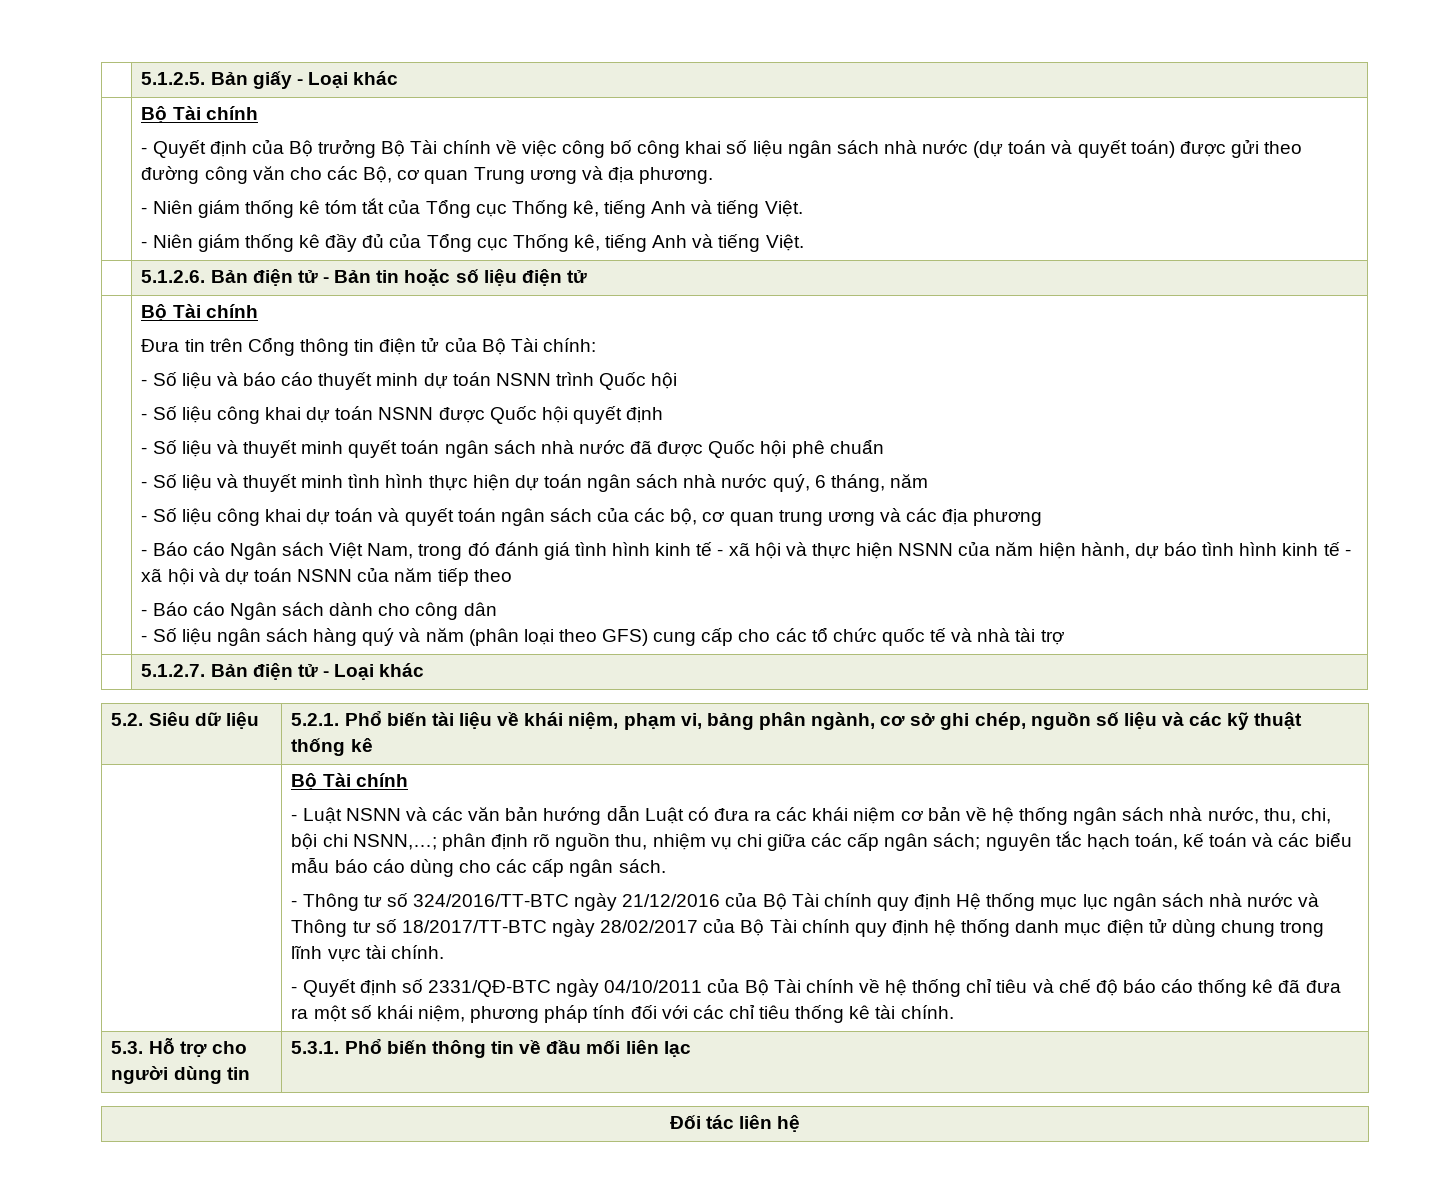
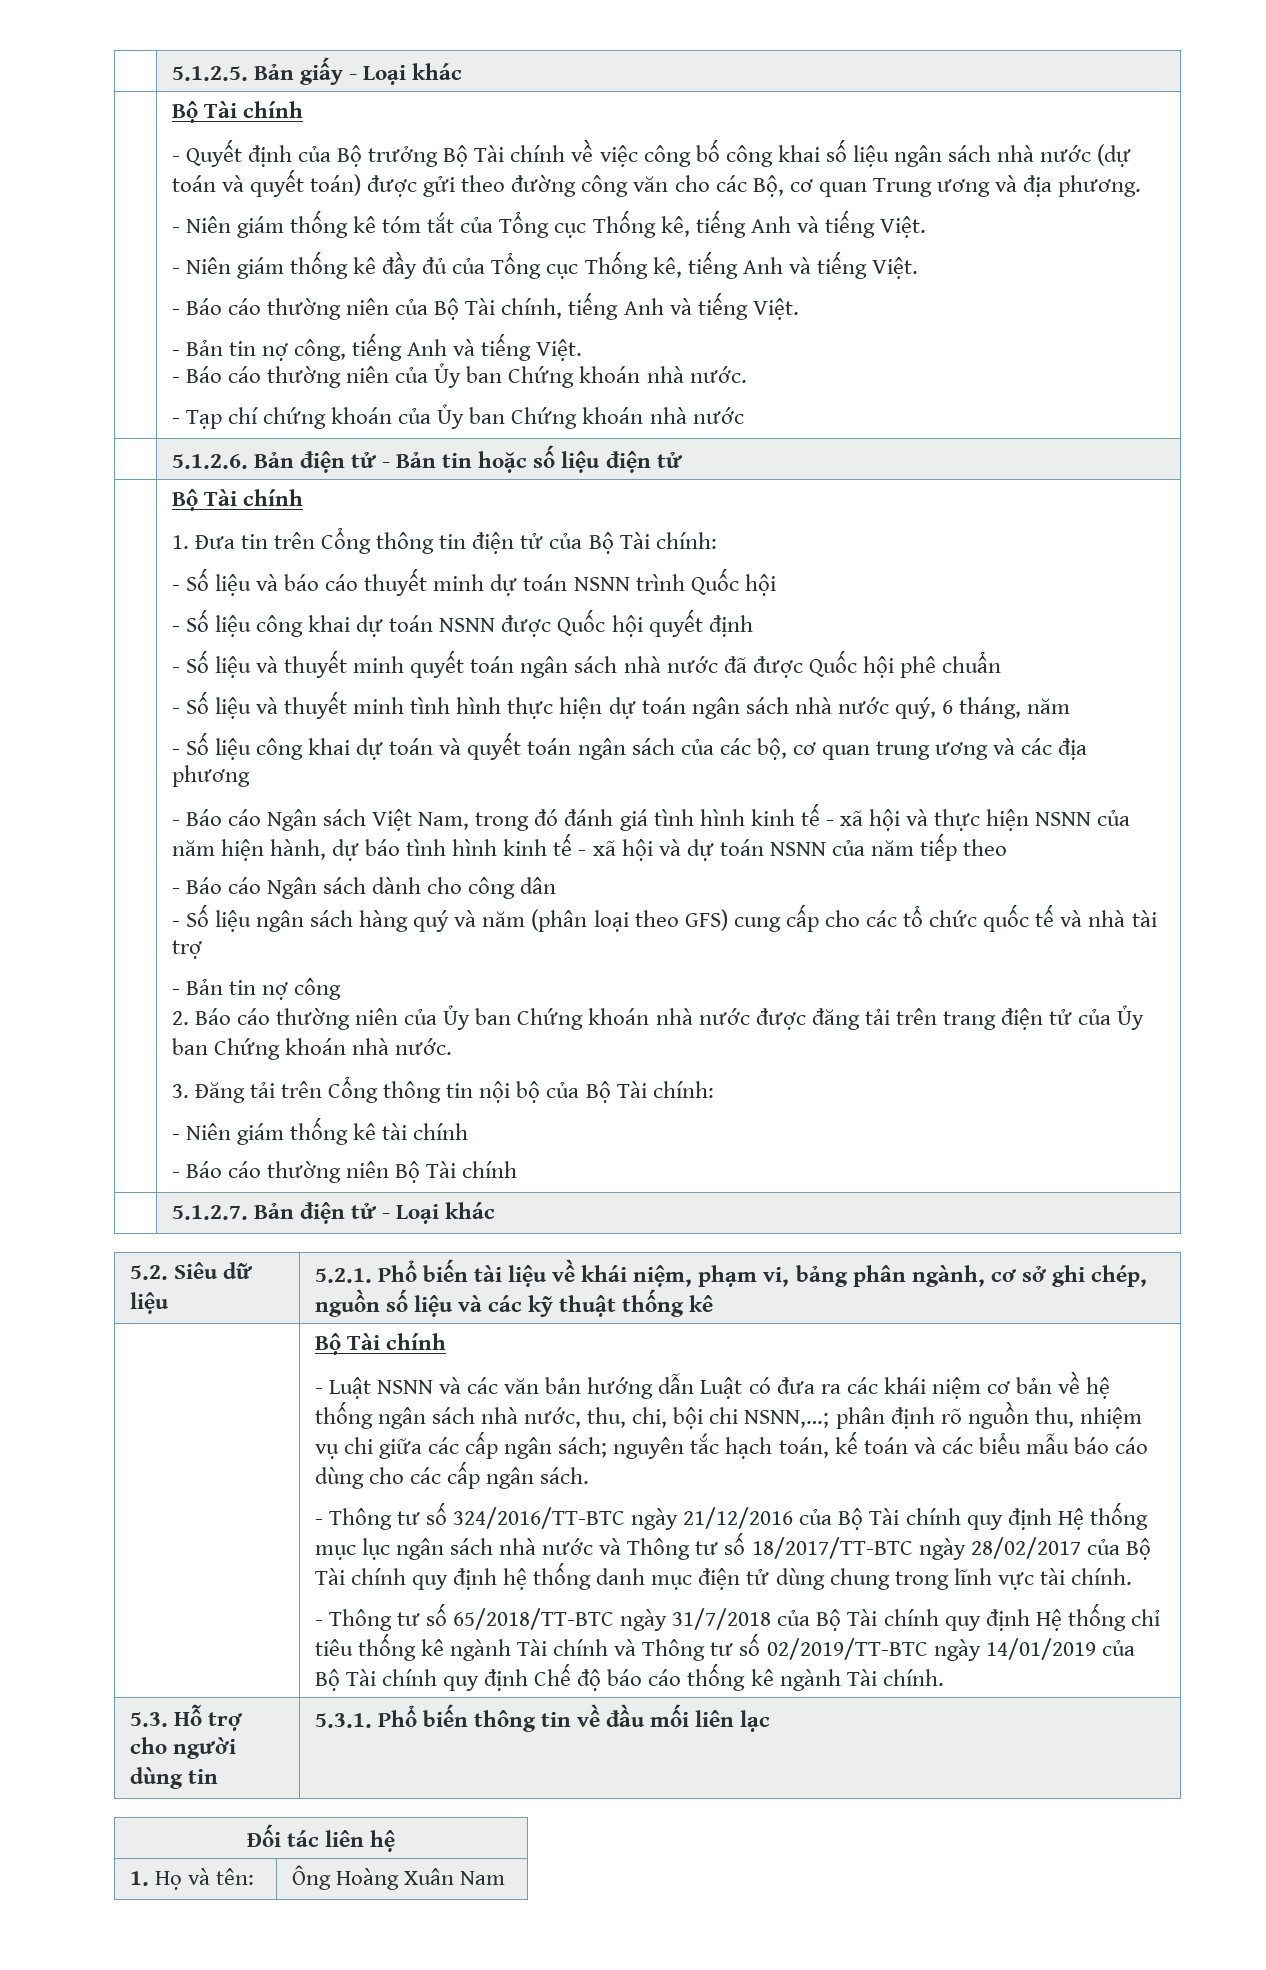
(804, 242) none -> [171,292,799,320] [171,333,583,361] [171,363,747,388] [171,404,744,429] // - Báo cáo thường niên của Bộ Tài chính, tiếng Anh và tiếng Việt. // - Bản tin nợ công, tiếng Anh và tiếng Việt. // - Báo cáo thường niên của Ủy ban Chứng khoán nhà nước. // - Tạp chí chứng khoán của Ủy ban Chứng khoán nhà nước
(258, 311) none -> [171,535,189,549] 1.
(1064, 637) none -> [171,978,342,1000] [171,1005,1145,1030] [171,1038,453,1060] [171,1076,714,1103] [171,1117,469,1145] [171,1161,518,1183] // - Bản tin nợ công // 2. Báo cáo thường niên của Ủy ban Chứng khoán nhà nước được đăng tải trên trang điện tử của Ủy ban Chứng khoán nhà nước. // 3. Đăng tải trên Cổng thông tin nội bộ của Bộ Tài chính: // - Niên giám thống kê tài chính // - Báo cáo thường niên Bộ Tài chính
[302,978,1091,997] Quyết định số 2331/QĐ-BTC ngày 04/10/2011 của Bộ Tài chính về hệ thống chỉ tiêu và chế -> [328,1603,1160,1631] [314,1633,1135,1661] [314,1663,572,1691] Thông tư số 65/2018/TT-BTC ngày 31/7/2018 của Bộ Tài chính quy định Hệ thống chỉ tiêu thống kê ngành Tài chính và Thông tư số 02/2019/TT-BTC ngày 14/01/2019 của Bộ Tài chính quy định Chế
[1278,979,1341,993] [291,1004,896,1023] đã đưa ra một số khái niệm, phương pháp tính đối với các chỉ tiêu thống kê tài -> [779,1669,877,1691] ngành Tài
(801, 1123) none -> [129,1868,255,1890] [291,1865,506,1890] // 1. Họ và tên: | Ông Hoàng Xuân Nam

